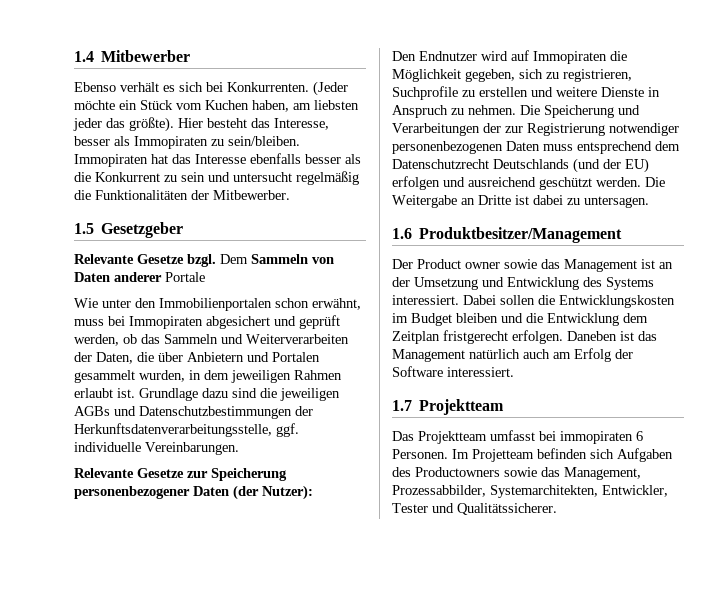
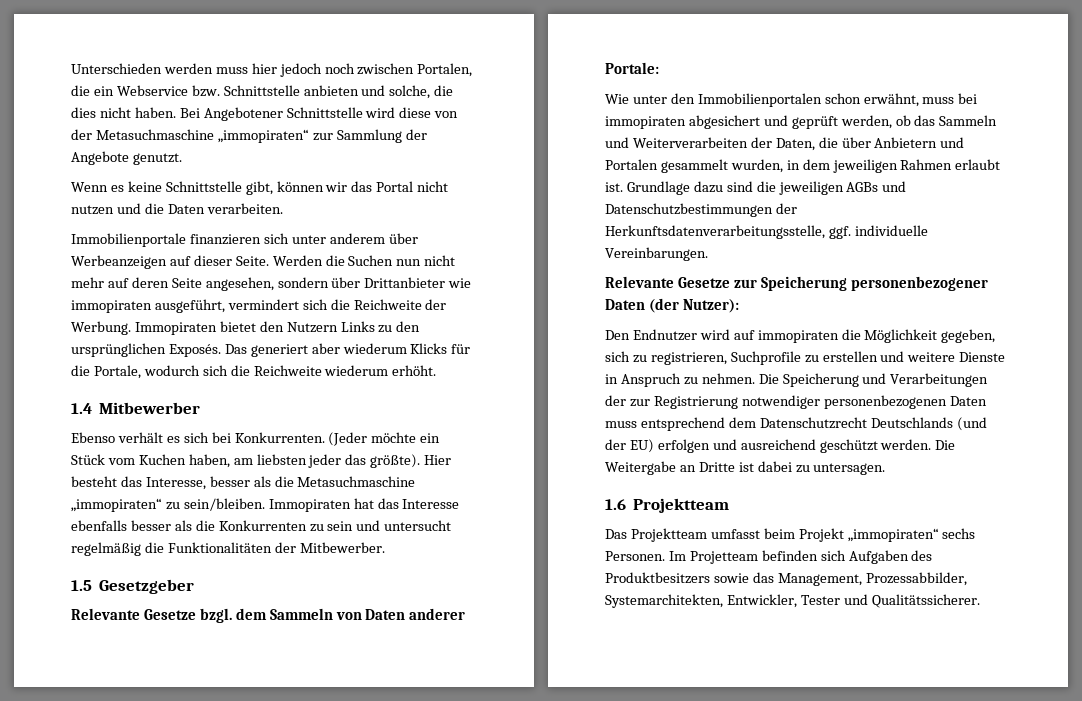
(74, 56) none -> [71,63,473,77] [71,85,454,99] [71,107,459,121] [71,129,427,143] [71,151,182,165] [71,181,449,195] [71,203,283,215] [71,233,418,247] [71,255,456,269] [71,277,472,291] [71,299,447,313] [71,321,421,335] [71,343,471,357] [71,365,437,379] Unterschieden werden muss hier jedoch noch zwischen Portalen, die ein Webservice bzw. Schnittstelle anbieten und solche, die dies nicht haben. Bei Angebotener Schnittstelle wird diese von der Metasuchmaschine „immopiraten“ zur Sammlung der Angebote genutzt. // Wenn es keine Schnittstelle gibt, können wir das Portal nicht nutzen und die Daten verarbeiten. // Immobilienportale finanzieren sich unter anderem über Werbeanzeigen auf dieser Seite. Werden die Suchen nun nicht mehr auf deren Seite angesehen, sondern über Drittanbieter wie immopiraten ausgeführt, vermindert sich die Reichweite der Werbung. Immopiraten bietet den Nutzern Links zu den ursprünglichen Exposés. Das generiert aber wiederum Klicks für die Portale, wodurch sich die Reichweite wiederum erhöht. //
[134,136,208,149] Immopiraten -> [274,476,416,487] [71,498,162,512] die Metasuchmaschine „immopiraten“
[95,172,160,182] Konkurrent -> [218,520,307,531] Konkurrenten
[220,254,248,264] Dem -> [235,608,267,620] dem
[165,272,205,282] Portale -> [605,62,659,74] Portale:
[129,316,203,329] Immopiraten -> [605,116,686,129] immopiraten
[533,51,607,64] Immopiraten -> [757,330,839,343] immopiraten
[419,227,623,243] [392,259,673,272] [392,277,654,290] [392,295,675,308] [392,313,648,326] [392,330,657,344] [392,348,633,362] [392,366,514,377] [392,400,412,411] Produktbesitzer/Management // Der Product owner sowie das Management ist an der Umsetzung und Entwicklung des Systems interessiert. Dabei sollen die Entwicklungskosten im Budget bleiben und die Entwicklung dem Zeitplan fristgerecht erfolgen. Daneben ist das Management natürlich auch am Erfolg der Software interessiert. // 1.7 -> (626, 504) none
[539,431,643,444] bei immopiraten 6 -> [763,528,976,542] beim Projekt „immopiraten“ sechs
[415,467,500,477] Productowners -> [605,572,710,584] Produktbesitzers

